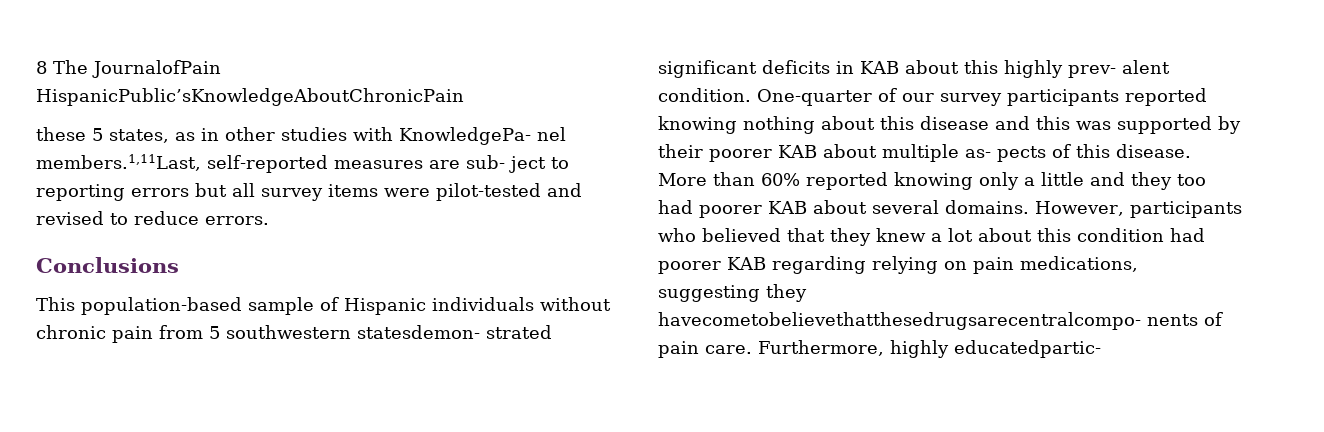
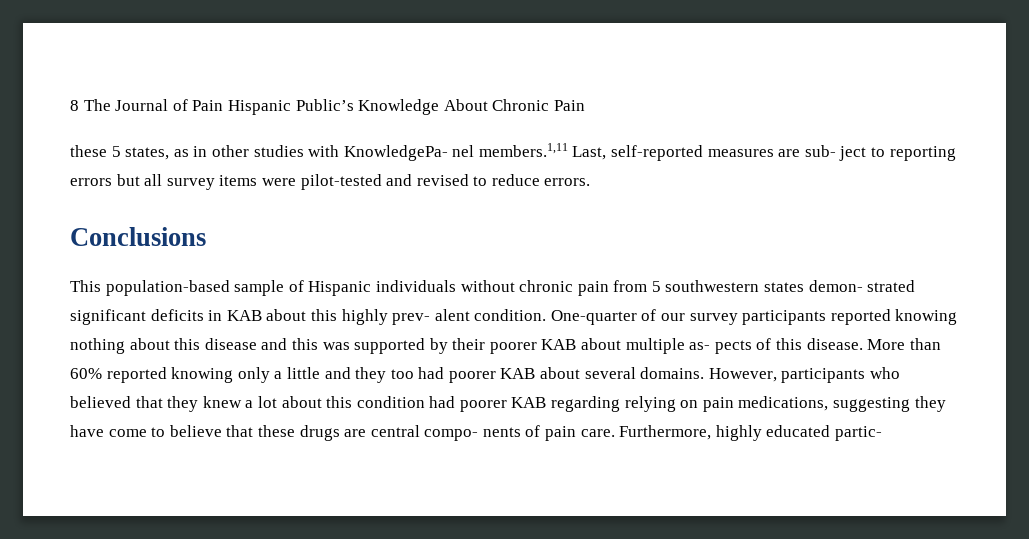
[92,60,221,78] [36,88,464,106] JournalofPain HispanicPublic’sKnowledgeAboutChronicPain -> [115,99,585,115] Journal of Pain Hispanic Public’s Knowledge About Chronic Pain
[36,154,201,171] members.1,11Last, -> [478,143,607,160] members.1,11 Last,
[357,325,480,339] statesdemon- -> [764,280,863,292] states demon-
[658,312,1141,330] havecometobelievethatthesedrugsarecentralcompo- -> [70,425,479,441] have come to believe that these drugs are central compo-
[954,340,1101,358] educatedpartic- -> [766,425,883,441] educated partic-

